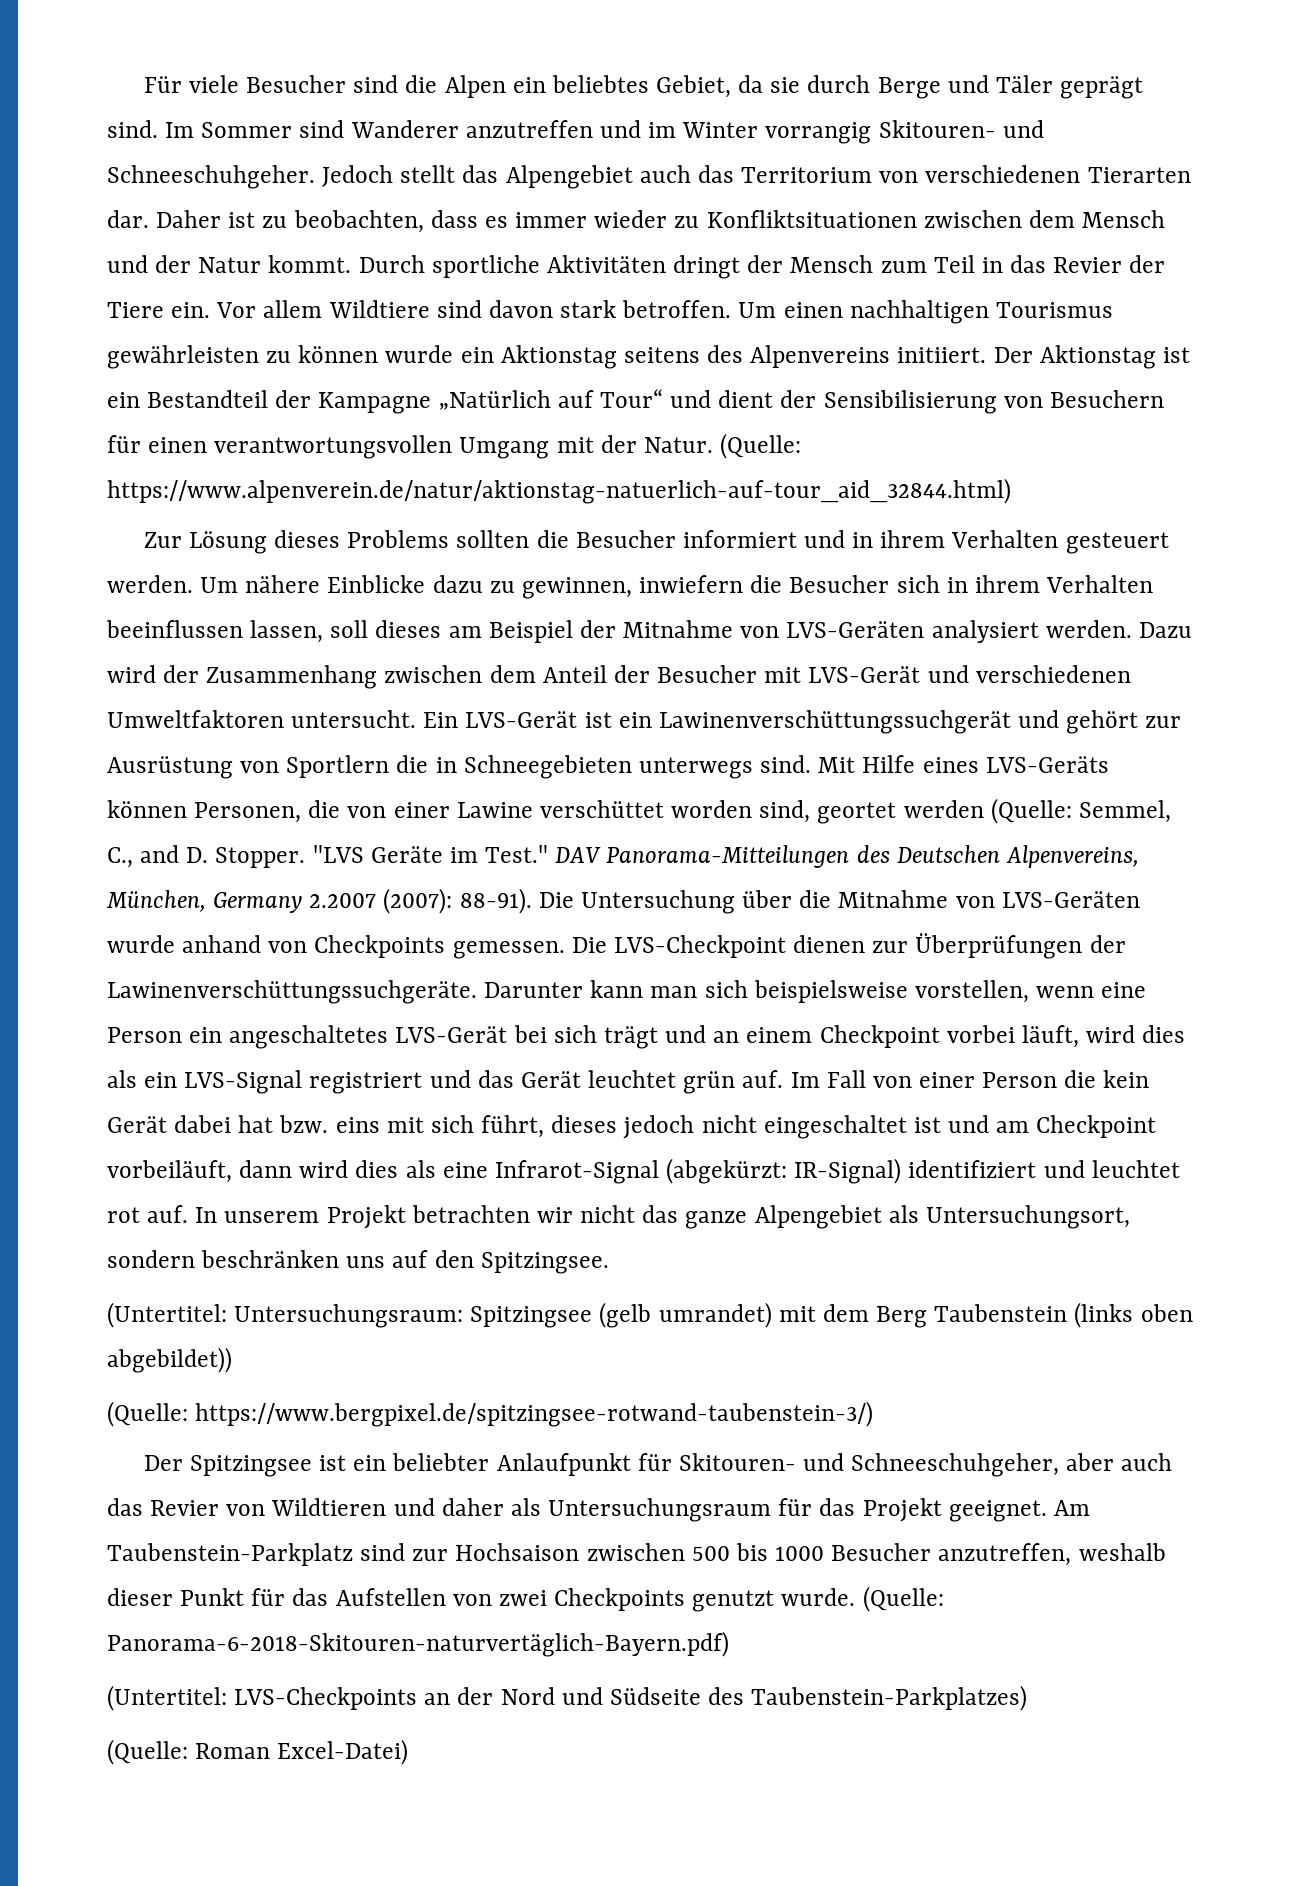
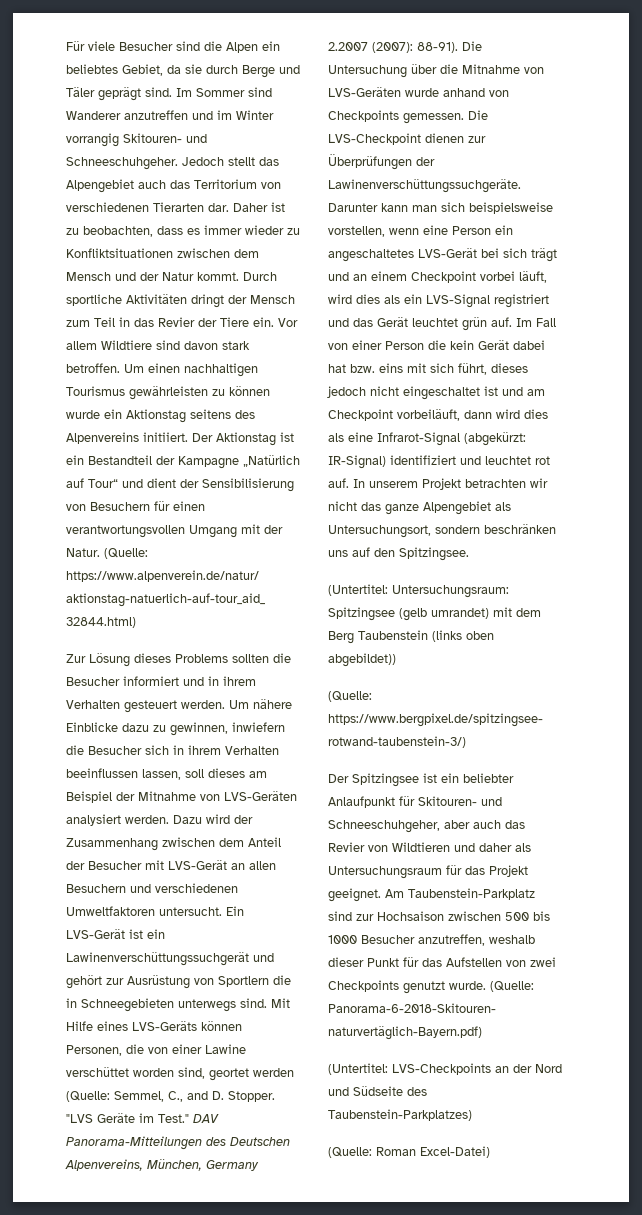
(921, 674) none -> [231,861,276,870] [66,884,126,893] an allen Besuchern

